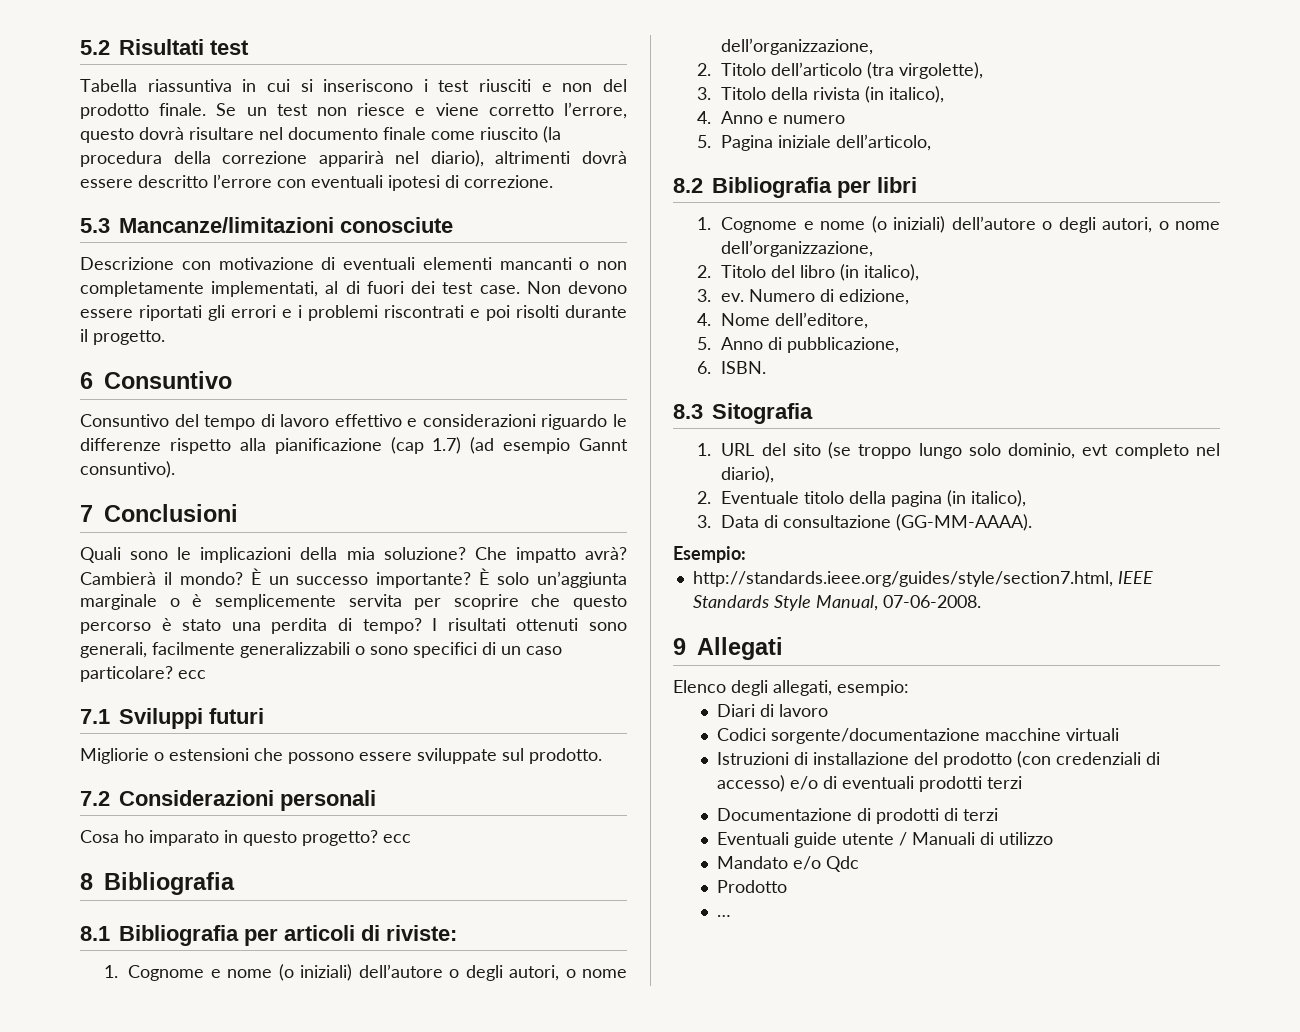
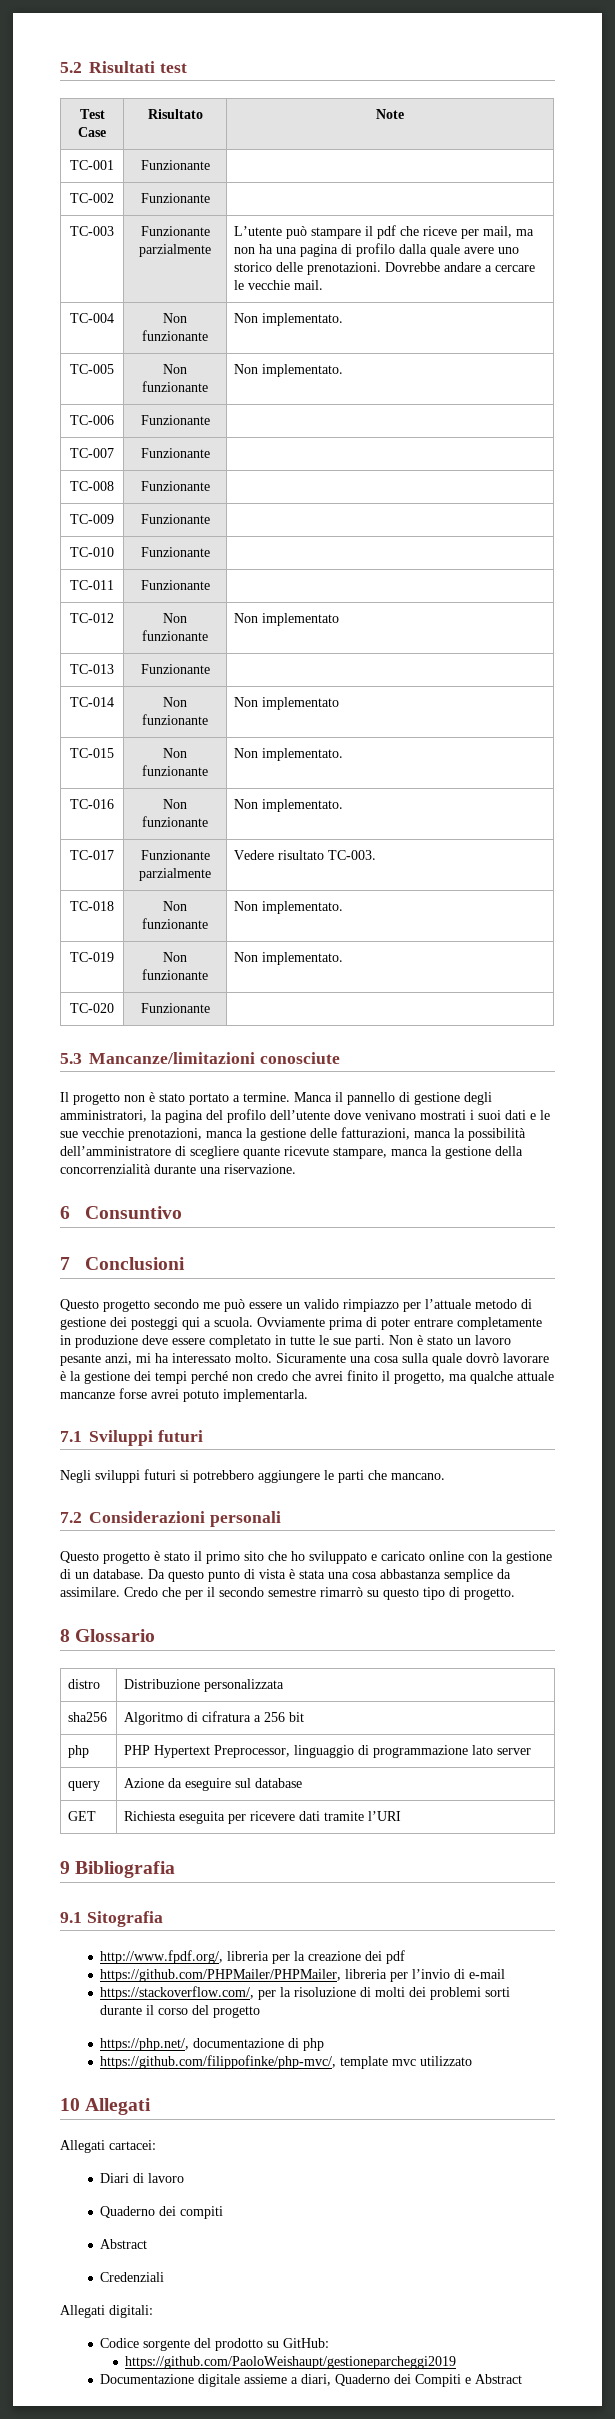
[80,79,627,92] [80,102,627,119] [80,126,561,143] [80,150,627,167] [80,174,553,191] [80,217,453,233] [80,257,627,270] [80,281,627,297] [80,305,627,321] [80,329,165,345] [80,371,233,389] [80,414,627,430] [80,437,628,454] [80,461,175,478] [80,504,239,522] [80,547,627,563] [80,568,628,588] [80,594,627,610] [80,618,628,634] [80,642,562,658] [80,666,206,682] [80,708,264,729] [80,748,602,764] [80,790,376,811] [80,830,411,846] [80,872,236,895] [80,925,457,946] [104,964,628,981] [721,38,874,55] [697,62,984,79] [697,86,945,103] [697,111,846,124] [697,134,932,151] [673,177,917,198] [697,216,1220,233] [721,240,874,257] [697,264,920,281] [697,289,910,305] [697,312,869,329] [697,337,900,353] [697,361,767,374] [673,403,813,424] [697,442,1220,459] [721,466,775,483] [697,490,1027,507] [697,514,1033,531] [673,546,746,563] [692,571,1153,587] [692,595,981,611] [673,637,784,660] [673,680,909,696] [716,704,828,717] [716,728,1119,744] [716,751,1160,768] [716,775,1022,792] [716,808,998,824] [716,832,1053,848] [716,856,859,872] [716,880,787,893] [716,915,731,917] // Tabella riassuntiva in cui si inseriscono i test riusciti e non del prodotto finale. Se un test non riesce e viene corretto l’errore, questo dovrà risultare nel documento finale come riuscito (la procedura della correzione apparirà nel diario), altrimenti dovrà essere descritto l’errore con eventuali ipotesi di correzione. // 5.3 Mancanze/limitazioni conosciute // Descrizione con motivazione di eventuali elementi mancanti o non completamente implementati, al di fuori dei test case. Non devono essere riportati gli errori e i problemi riscontrati e poi risolti durante il progetto. // 6 Consuntivo // Consuntivo del tempo di lavoro effettivo e considerazioni riguardo le differenze rispetto alla pianificazione (cap 1.7) (ad esempio Gannt consuntivo). // 7 Conclusioni // Quali sono le implicazioni della mia soluzione? Che impatto avrà? Cambierà il mondo? È un successo importante? È solo un’aggiunta marginale o è semplicemente servita per scoprire che questo percorso è stato una perdita di tempo? I risultati ottenuti sono generali, facilmente generalizzabili o sono specifici di un caso particolare? ecc // 7.1 Sviluppi futuri // Migliorie o estensioni che possono essere sviluppate sul prodotto. // 7.2 Considerazioni personali // Cosa ho imparato in questo progetto? ecc // 8 Bibliografia // 8.1 Bibliografia per articoli di riviste: // 1. Cognome e nome (o iniziali) dell’autore o degli autori, o nome dell’organizzazione, // 2. Titolo dell’articolo (tra virgolette), // 3. Titolo della rivista (in italico), // 4. Anno e numero // 5. Pagina iniziale dell’articolo, // 8.2 Bibliografia per libri // 1. Cognome e nome (o iniziali) dell’autore o degli autori, o nome dell’organizzazione, // 2. Titolo del libro (in italico), // 3. ev. Numero di edizione, // 4. Nome dell’editore, // 5. Anno di pubblicazione, // 6. ISBN. // 8.3 Sitografia // 1. URL del sito (se troppo lungo solo dominio, evt completo nel diario), // 2. Eventuale titolo della pagina (in italico), // 3. Data di consultazione (GG-MM-AAAA). // Esempio: // http://standards.ieee.org/guides/style/section7.html, IEEE Standards Style Manual, 07-06-2008. // 9 Allegati // Elenco degli allegati, esempio: // Diari di lavoro // Codici sorgente/documentazione macchine virtuali // Istruzioni di installazione del prodotto (con credenziali di accesso) e/o di eventuali prodotti terzi // Documentazione di prodotti di terzi // Eventuali guide utente / Manuali di utilizzo // Mandato e/o Qdc // Prodotto // … -> [79,109,105,119] [78,127,106,137] [147,109,203,119] [376,109,404,119] [70,160,114,170] [140,160,210,170] [70,193,114,203] [140,193,210,203] [70,226,114,236] [140,226,210,236] [139,244,211,257] [233,225,534,239] [233,243,519,257] [233,262,535,275] [233,280,323,290] [70,313,114,323] [163,313,187,323] [142,330,208,341] [233,313,343,326] [70,364,114,374] [163,364,187,374] [142,381,208,392] [233,364,343,377] [70,415,114,425] [140,415,210,425] [70,448,114,458] [140,448,210,458] [70,481,114,491] [140,481,210,491] [70,514,114,524] [140,514,210,524] [70,547,114,557] [140,547,210,557] [70,580,114,590] [140,580,210,590] [70,613,114,623] [163,613,187,623] [142,630,208,641] [233,613,339,626] [70,664,114,674] [140,664,210,674] [70,697,114,707] [163,697,187,707] [142,714,208,725] [233,697,339,710] [70,748,114,758] [163,748,187,758] [142,765,208,776] [233,748,343,761] [70,799,114,809] [163,799,187,809] [142,816,208,827] [233,799,343,812] [70,850,114,860] [140,850,210,860] [139,868,211,881] [233,850,376,860] [70,901,114,911] [163,901,187,911] [142,918,208,929] [233,901,343,914] [70,952,114,962] [163,952,187,962] [142,969,208,980] [233,952,343,965] [70,1003,114,1013] [140,1003,210,1013] [60,1052,340,1064] [60,1092,492,1105] [60,1109,550,1123] [60,1127,526,1141] [60,1146,523,1159] [60,1164,296,1174] [60,1206,182,1219] [60,1257,185,1270] [60,1299,532,1312] [60,1317,542,1330] [60,1335,511,1348] [60,1353,549,1366] [60,1370,554,1384] [60,1388,308,1402] [60,1430,203,1446] [60,1469,445,1483] [60,1511,281,1527] [60,1551,552,1564] [60,1569,511,1582] [60,1587,515,1600] [60,1629,156,1642] [67,1679,100,1689] [123,1679,284,1692] [67,1712,107,1722] [123,1711,304,1725] [67,1745,89,1758] [123,1745,531,1758] [67,1781,100,1791] [123,1778,302,1791] [67,1811,96,1821] [123,1811,401,1824] [60,1861,176,1878] [60,1911,163,1927] [100,1950,406,1964] [100,1969,506,1982] [100,1986,511,2000] [100,2005,261,2018] [100,2038,325,2051] [100,2055,473,2069] [60,2098,152,2115] [60,2140,156,2153] [100,2173,185,2183] [100,2206,224,2219] [100,2239,148,2249] [100,2272,165,2282] [60,2305,153,2318] [100,2338,330,2351] [125,2356,457,2369] [100,2374,523,2387] // Test Case | Risultato | Note // TC-001 | Funzionante | // TC-002 | Funzionante | // TC-003 | Funzionante parzialmente | L’utente può stampare il pdf che riceve per mail, ma non ha una pagina di profilo dalla quale avere uno storico delle prenotazioni. Dovrebbe andare a cercare le vecchie mail. // TC-004 | Non funzionante | Non implementato. // TC-005 | Non funzionante | Non implementato. // TC-006 | Funzionante | // TC-007 | Funzionante | // TC-008 | Funzionante | // TC-009 | Funzionante | // TC-010 | Funzionante | // TC-011 | Funzionante | // TC-012 | Non funzionante | Non implementato // TC-013 | Funzionante | // TC-014 | Non funzionante | Non implementato // TC-015 | Non funzionante | Non implementato. // TC-016 | Non funzionante | Non implementato. // TC-017 | Funzionante parzialmente | Vedere risultato TC-003. // TC-018 | Non funzionante | Non implementato. // TC-019 | Non funzionante | Non implementato. // TC-020 | Funzionante | // 5.3 Mancanze/limitazioni conosciute // Il progetto non è stato portato a termine. Manca il pannello di gestione degli amministratori, la pagina del profilo dell’utente dove venivano mostrati i suoi dati e le sue vecchie prenotazioni, manca la gestione delle fatturazioni, manca la possibilità dell’amministratore di scegliere quante ricevute stampare, manca la gestione della concorrenzialità durante una riservazione. // 6 Consuntivo // 7 Conclusioni // Questo progetto secondo me può essere un valido rimpiazzo per l’attuale metodo di gestione dei posteggi qui a scuola. Ovviamente prima di poter entrare completamente in produzione deve essere completato in tutte le sue parti. Non è stato un lavoro pesante anzi, mi ha interessato molto. Sicuramente una cosa sulla quale dovrò lavorare è la gestione dei tempi perché non credo che avrei finito il progetto, ma qualche attuale mancanze forse avrei potuto implementarla. // 7.1 Sviluppi futuri // Negli sviluppi futuri si potrebbero aggiungere le parti che mancano. // 7.2 Considerazioni personali // Questo progetto è stato il primo sito che ho sviluppato e caricato online con la gestione di un database. Da questo punto di vista è stata una cosa abbastanza semplice da assimilare. Credo che per il secondo semestre rimarrò su questo tipo di progetto. // 8 Glossario // distro | Distribuzione personalizzata // sha256 | Algoritmo di cifratura a 256 bit // php | PHP Hypertext Preprocessor, linguaggio di programmazione lato server // query | Azione da eseguire sul database // GET | Richiesta eseguita per ricevere dati tramite l’URI // 9 Bibliografia // 9.1 Sitografia // http://www.fpdf.org/, libreria per la creazione dei pdf // https://github.com/PHPMailer/PHPMailer, libreria per l’invio di e-mail // https://stackoverflow.com/, per la risoluzione di molti dei problemi sorti durante il corso del progetto // https://php.net/, documentazione di php // https://github.com/filippofinke/php-mvc/, template mvc utilizzato // 10 Allegati // Allegati cartacei: // Diari di lavoro // Quaderno dei compiti // Abstract // Credenziali // Allegati digitali: // Codice sorgente del prodotto su GitHub: // https://github.com/PaoloWeishaupt/gestioneparcheggi2019 // Documentazione digitale assieme a diari, Quaderno dei Compiti e Abstract

